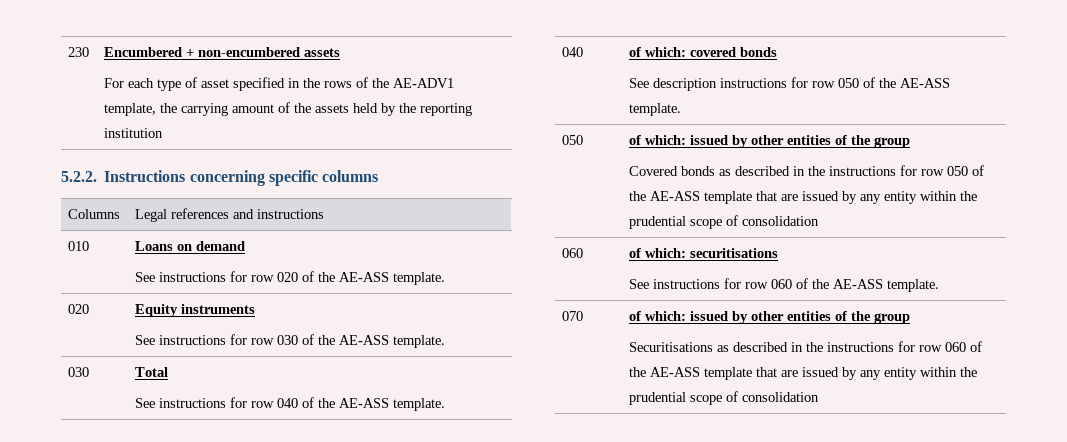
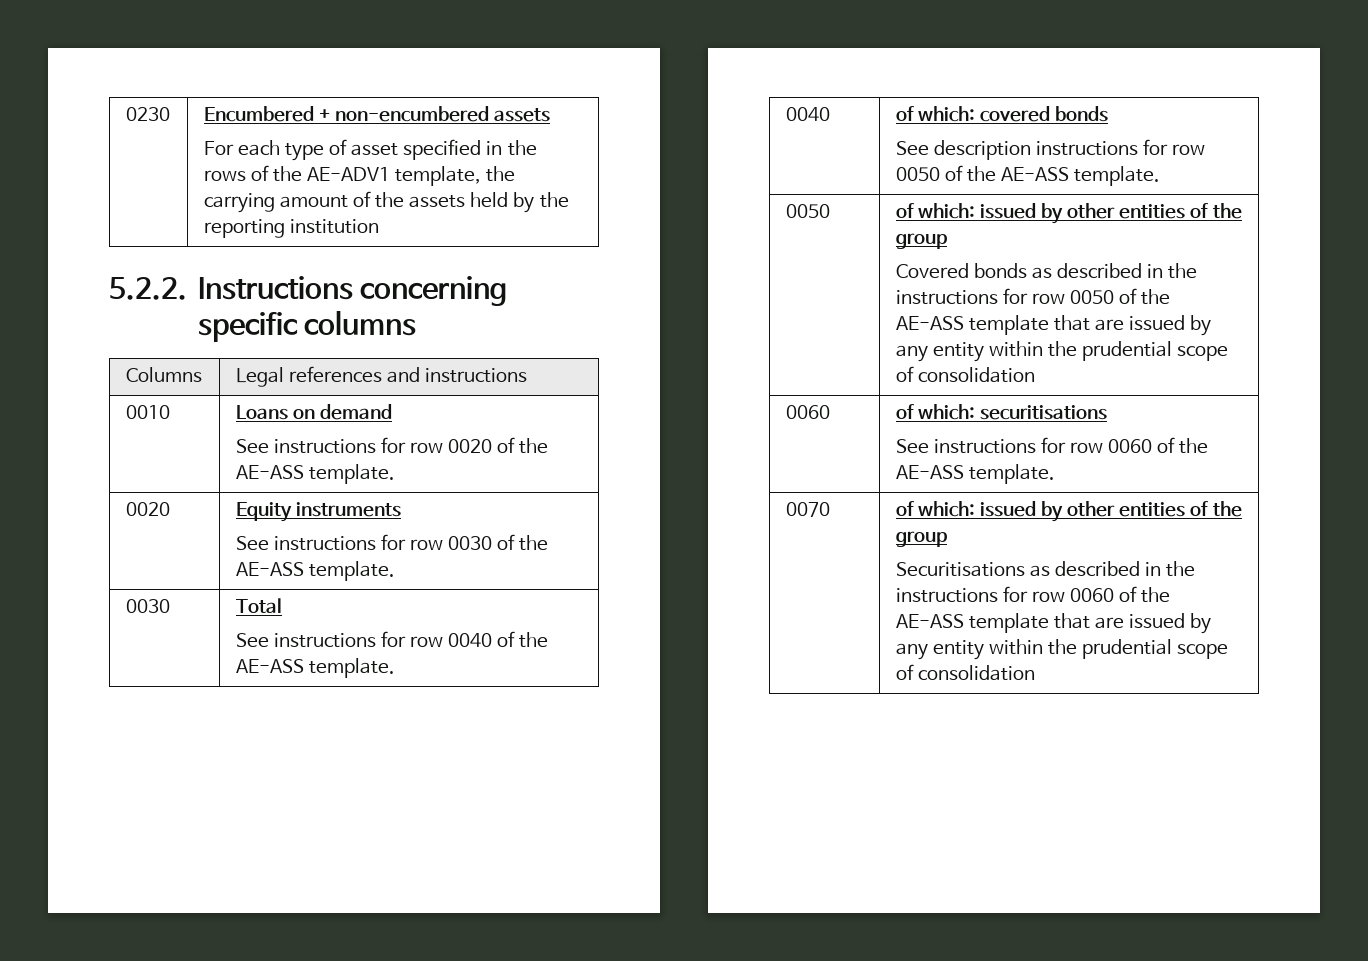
[68,47,90,57] 230 -> [125,107,170,121] 0230
[68,241,90,251] 010 -> [125,405,170,419] 0010
[277,271,446,285] [68,304,90,314] 020 of the AE-ASS template. // 020 -> [448,437,549,454] [235,464,395,484] [125,502,170,516] 0020 of the AE-ASS template. // 0020
[277,334,446,348] [68,367,90,377] 030 of the AE-ASS template. // 030 -> [448,534,549,551] [235,561,395,581] [125,599,170,613] 0030 of the AE-ASS template. // 0030
[277,397,446,411] [562,47,584,57] 040 of the AE-ASS template. // 040 -> [448,631,549,648] [235,658,395,678] [785,107,830,121] 0040 of the AE-ASS template. // 0040
[838,77,951,88] [629,103,682,116] [562,135,584,145] 050 of the AE-ASS template. // 050 -> [895,165,1161,186] [785,204,830,218] 0050 of the AE-ASS template. // 0050
[947,166,969,176] 050 -> [1070,290,1115,304] 0050
[562,248,584,258] 060 -> [785,405,830,419] 0060
[771,278,940,292] [562,311,584,321] 060 of the AE-ASS template. // 070 -> [1108,437,1209,454] [895,464,1055,484] [785,502,830,517] 0060 of the AE-ASS template. // 0070
[945,342,967,352] 060 -> [1070,588,1115,602] 0060

